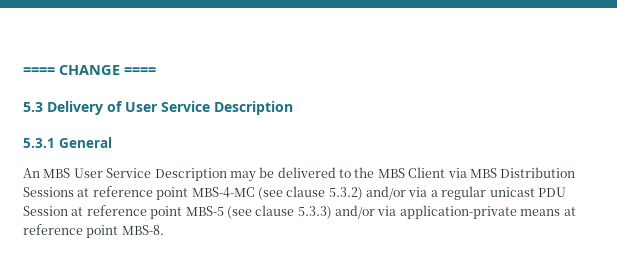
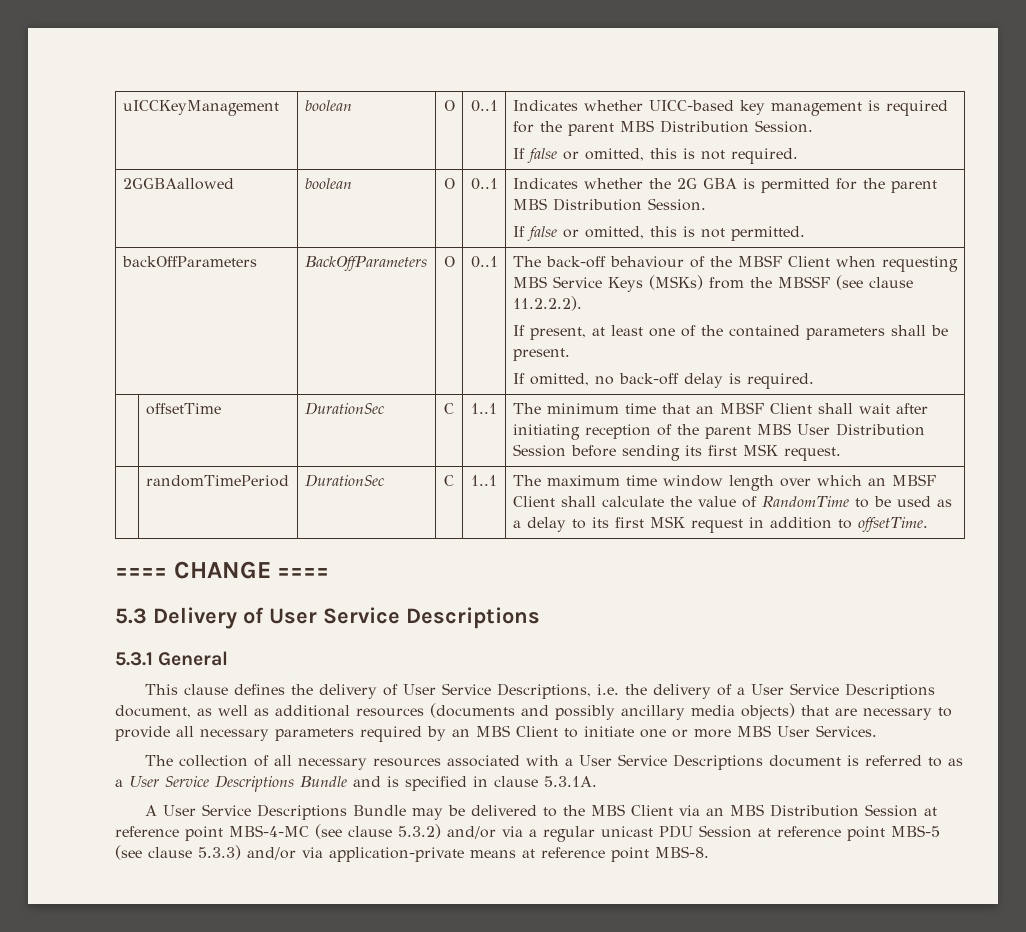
(23, 71) none -> [122,100,279,116] [304,100,352,111] [443,100,455,111] [470,100,498,112] [512,100,948,116] [512,120,813,136] [512,148,798,164] [122,178,234,190] [304,178,352,189] [443,178,455,189] [470,178,498,190] [512,178,937,193] [512,198,706,211] [512,226,805,241] [121,256,257,267] [304,256,427,271] [443,256,455,267] [470,256,498,268] [512,255,958,272] [512,275,913,292] [512,296,582,311] [512,325,948,340] [512,348,570,361] [512,373,814,389] [145,403,221,415] [304,402,385,415] [444,403,454,414] [471,403,497,414] [512,402,928,414] [512,423,925,440] [512,444,841,461] [145,475,289,487] [304,474,385,487] [444,475,454,486] [471,475,497,486] [512,474,936,491] [512,496,952,508] [512,516,928,533] uICCKeyManagement | boolean | O | 0..1 | Indicates whether UICC-based key management is required for the parent MBS Distribution Session. // If false or omitted, this is not required. // 2GGBAallowed | boolean | O | 0..1 | Indicates whether the 2G GBA is permitted for the parent MBS Distribution Session. // If false or omitted, this is not permitted. // backOffParameters | BackOffParameters | O | 0..1 | The back-off behaviour of the MBSF Client when requesting MBS Service Keys (MSKs) from the MBSSF (see clause 11.2.2.2). // If present, at least one of the contained parameters shall be present. // If omitted, no back-off delay is required. // | offsetTime | DurationSec | C | 1..1 | The minimum time that an MBSF Client shall wait after initiating reception of the parent MBS User Distribution Session before sending its first MSK request. // | randomTimePeriod | DurationSec | C | 1..1 | The maximum time window length over which an MBSF Client shall calculate the value of RandomTime to be used as a delay to its first MSK request in addition to offsetTime. //
[214,101,293,115] Description -> [406,607,540,629] Descriptions
[23,168,227,181] An MBS User Service Description -> [145,683,936,699] [115,703,952,720] [115,725,877,742] [145,754,964,770] [115,775,597,792] [145,804,407,820] This clause defines the delivery of User Service Descriptions, i.e. the delivery of a User Service Descriptions document, as well as additional resources (documents and possibly ancillary media objects) that are necessary to provide all necessary parameters required by an MBS Client to initiate one or more MBS User Services. // The collection of all necessary resources associated with a User Service Descriptions document is referred to as a User Service Descriptions Bundle and is specified in clause 5.3.1A. // A User Service Descriptions Bundle
[469,167,576,178] [23,187,74,197] MBS Distribution Sessions -> [706,804,919,817] an MBS Distribution Session

